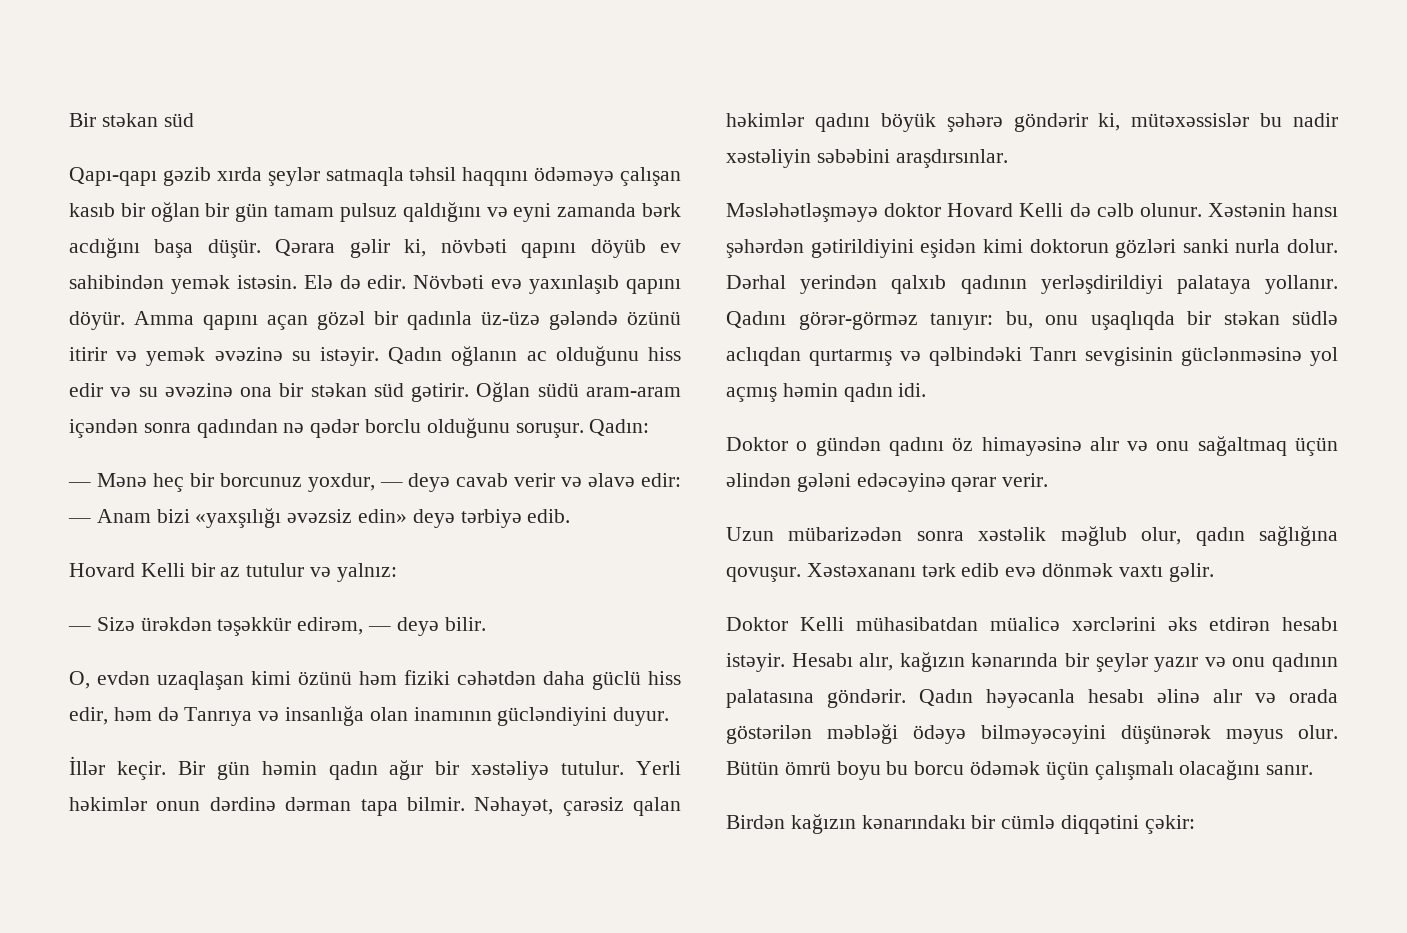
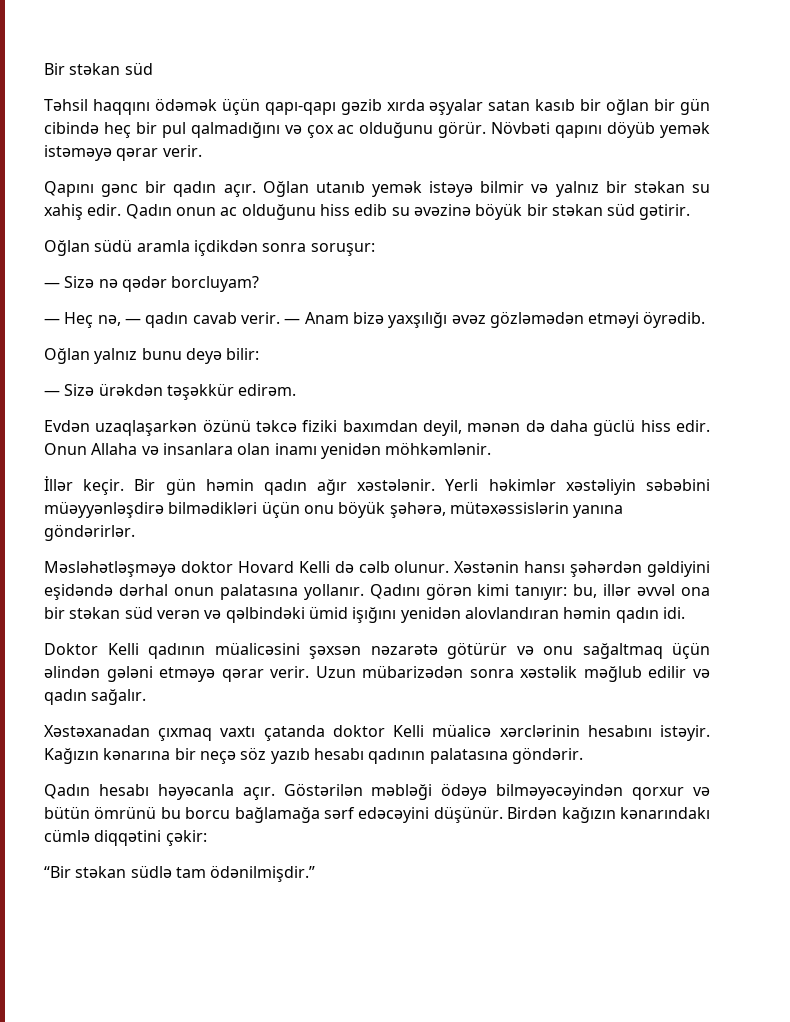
[69,167,681,186] Qapı-qapı gəzib xırda şeylər satmaqla təhsil haqqını ödəməyə çalışan -> [44,98,531,115] Təhsil haqqını ödəmək üçün qapı-qapı gəzib xırda əşyalar satan
[274,202,681,222] [69,238,681,258] [69,275,682,294] [69,311,681,330] [69,346,518,366] tamam pulsuz qaldığını və eyni zamanda bərk acdığını başa düşür. Qərara gəlir ki, növbəti qapını döyüb ev sahibindən yemək istəsin. Elə də edir. Növbəti evə yaxınlaşıb qapını döyür. Amma qapını açan gözəl bir qadınla üz-üzə gələndə özünü itirir və yemək əvəzinə su istəyir. Qadın oğlanın -> [44,121,710,138] [44,145,202,161] [44,181,710,197] [44,204,216,220] cibində heç bir pul qalmadığını və çox ac olduğunu görür. Növbəti qapını döyüb yemək istəməyə qərar verir. // Qapını gənc bir qadın açır. Oğlan utanıb yemək istəyə bilmir və yalnız bir stəkan su xahiş edir. Qadın onun
[69,383,132,397] edir və -> [354,204,388,216] edib
[240,387,273,397] ona -> [475,203,523,220] böyük
(470, 392) none -> (691, 212) //
[585,387,681,397] [69,418,650,438] [68,473,681,492] [68,508,571,528] [69,563,397,582] [68,617,486,636] [69,670,681,690] [69,706,670,726] aram-aram içəndən sonra qadından nə qədər borclu olduğunu soruşur. Qadın: // — Mənə heç bir borcunuz yoxdur, — deyə cavab verir və əlavə edir: — Anam bizi «yaxşılığı əvəzsiz edin» deyə tərbiyə edib. // Hovard Kelli bir az tutulur və yalnız: // — Sizə ürəkdən təşəkkür edirəm, — deyə bilir. // O, evdən uzaqlaşan kimi özünü həm fiziki cəhətdən daha güclü hiss edir, həm də Tanrıya və insanlığa olan inamının gücləndiyini duyur. -> [136,240,375,256] [44,276,260,292] [44,311,706,328] [44,348,260,364] [44,383,297,400] [44,419,710,436] [44,442,492,459] aramla içdikdən sonra soruşur: // — Sizə nə qədər borcluyam? // — Heç nə, — qadın cavab verir. — Anam bizə yaxşılığı əvəz gözləmədən etməyi öyrədib. // Oğlan yalnız bunu deyə bilir: // — Sizə ürəkdən təşəkkür edirəm. // Evdən uzaqlaşarkən özünü təkcə fiziki baxımdan deyil, mənən də daha güclü hiss edir. Onun Allaha və insanlara olan inamı yenidən möhkəmlənir.
[435,761,681,780] [69,797,681,816] [726,113,1338,132] [726,149,1008,168] bir xəstəliyə tutulur. Yerli həkimlər onun dərdinə dərman tapa bilmir. Nəhayət, çarəsiz qalan həkimlər qadını böyük şəhərə göndərir ki, mütəxəssislər bu nadir xəstəliyin səbəbini araşdırsınlar. -> [357,479,710,495] [44,501,624,518] [44,524,135,541] xəstələnir. Yerli həkimlər xəstəliyin səbəbini müəyyənləşdirə bilmədikləri üçün onu böyük şəhərə, mütəxəssislərin yanına göndərirlər.
[810,239,1338,258] [726,275,1338,294] [726,311,1338,330] [726,347,1338,366] [726,383,927,402] [726,437,1119,456] gətirildiyini eşidən kimi doktorun gözləri sanki nurla dolur. Dərhal yerindən qalxıb qadının yerləşdirildiyi palataya yollanır. Qadını görər-görməz tanıyır: bu, onu uşaqlıqda bir stəkan südlə aclıqdan qurtarmış və qəlbindəki Tanrı sevgisinin güclənməsinə yol açmış həmin qadın idi. // Doktor o gündən qadını öz himayəsinə alır -> [647,561,711,577] [44,583,710,600] [44,606,685,623] [44,642,507,659] gəldiyini eşidəndə dərhal onun palatasına yollanır. Qadını görən kimi tanıyır: bu, illər əvvəl ona bir stəkan süd verən və qəlbindəki ümid işığını yenidən alovlandıran həmin qadın idi. // Doktor Kelli qadının müalicəsini şəxsən nəzarətə götürür
[856,473,1049,492] edəcəyinə qərar verir. // -> [159,666,310,682] etməyə qərar verir.
[1141,526,1338,546] [726,563,1214,582] [726,617,1338,631] [726,652,1338,672] [726,689,1338,708] [726,724,1338,744] [726,760,1314,780] olur, qadın sağlığına qovuşur. Xəstəxananı tərk edib evə dönmək vaxtı gəlir. // Doktor Kelli mühasibatdan müalicə xərclərini əks etdirən hesabı istəyir. Hesabı alır, kağızın kənarında bir şeylər yazır və onu qadının palatasına göndərir. Qadın həyəcanla hesabı əlinə alır və orada göstərilən məbləği ödəyə bilməyəcəyini düşünərək məyus olur. Bütün ömrü boyu bu borcu ödəmək üçün çalışmalı olacağını sanır. // -> [648,666,710,678] [44,689,147,705] [44,724,710,741] [44,747,583,764] [44,783,711,800] [44,806,503,823] edilir və qadın sağalır. // Xəstəxanadan çıxmaq vaxtı çatanda doktor Kelli müalicə xərclərinin hesabını istəyir. Kağızın kənarına bir neçə söz yazıb hesabı qadının palatasına göndərir. // Qadın hesabı həyəcanla açır. Göstərilən məbləği ödəyə bilməyəcəyindən qorxur və bütün ömrünü bu borcu bağlamağa sərf edəcəyini düşünür.
[971,815,996,829] bir -> (711, 813) none
(1195, 824) none -> [44,865,316,882] // “Bir stəkan südlə tam ödənilmişdir.”

